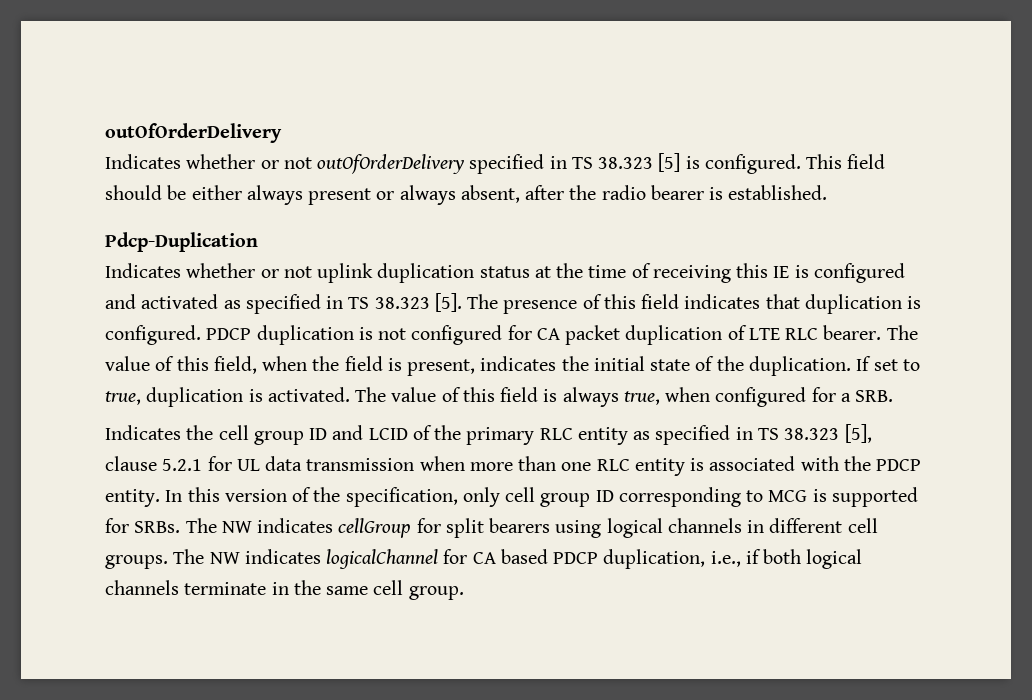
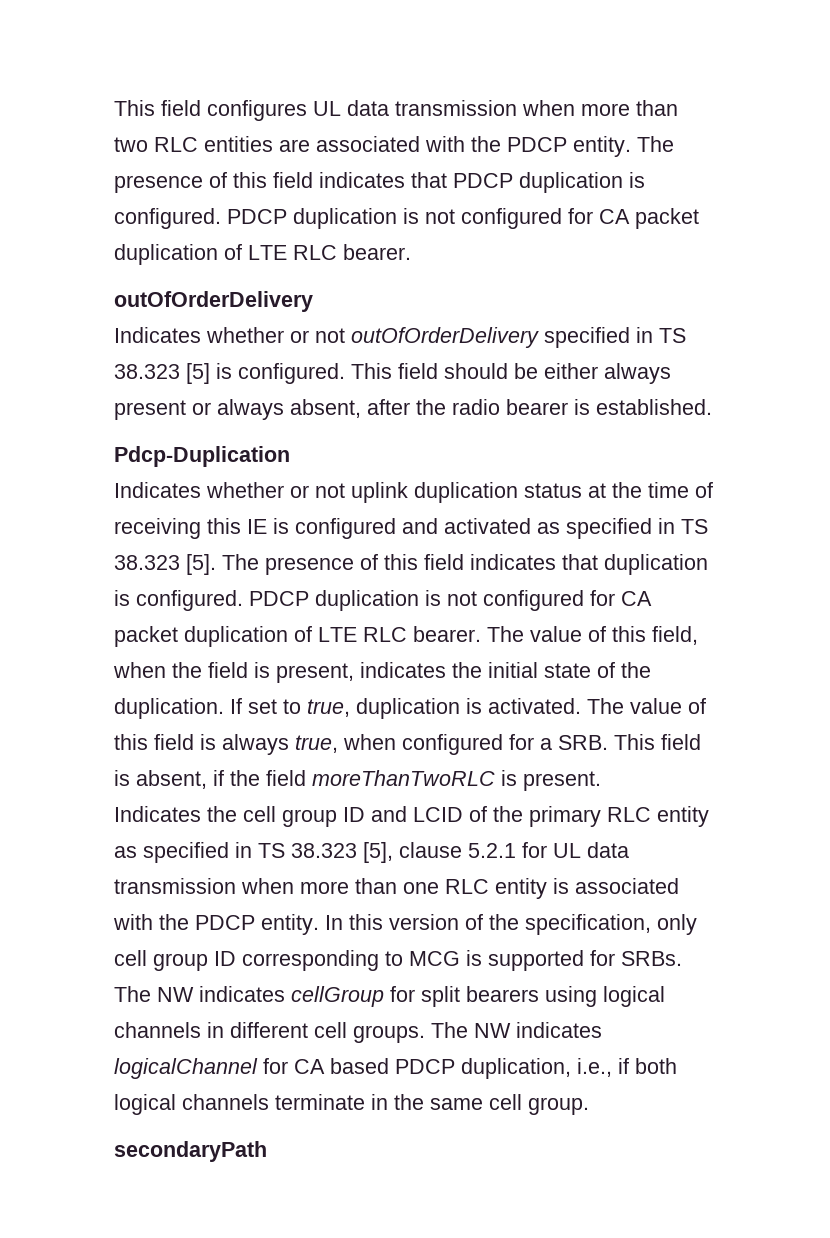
(105, 133) none -> [114,100,678,121] [114,136,674,157] [114,172,645,193] [114,208,699,229] [114,244,411,265] This field configures UL data transmission when more than two RLC entities are associated with the PDCP entity. The presence of this field indicates that PDCP duplication is configured. PDCP duplication is not configured for CA packet duplication of LTE RLC bearer. //
(894, 396) none -> [614,734,701,750] [114,770,601,791] This field is absent, if the field moreThanTwoRLC is present.
(464, 593) none -> [114,1141,267,1162] // secondaryPath

